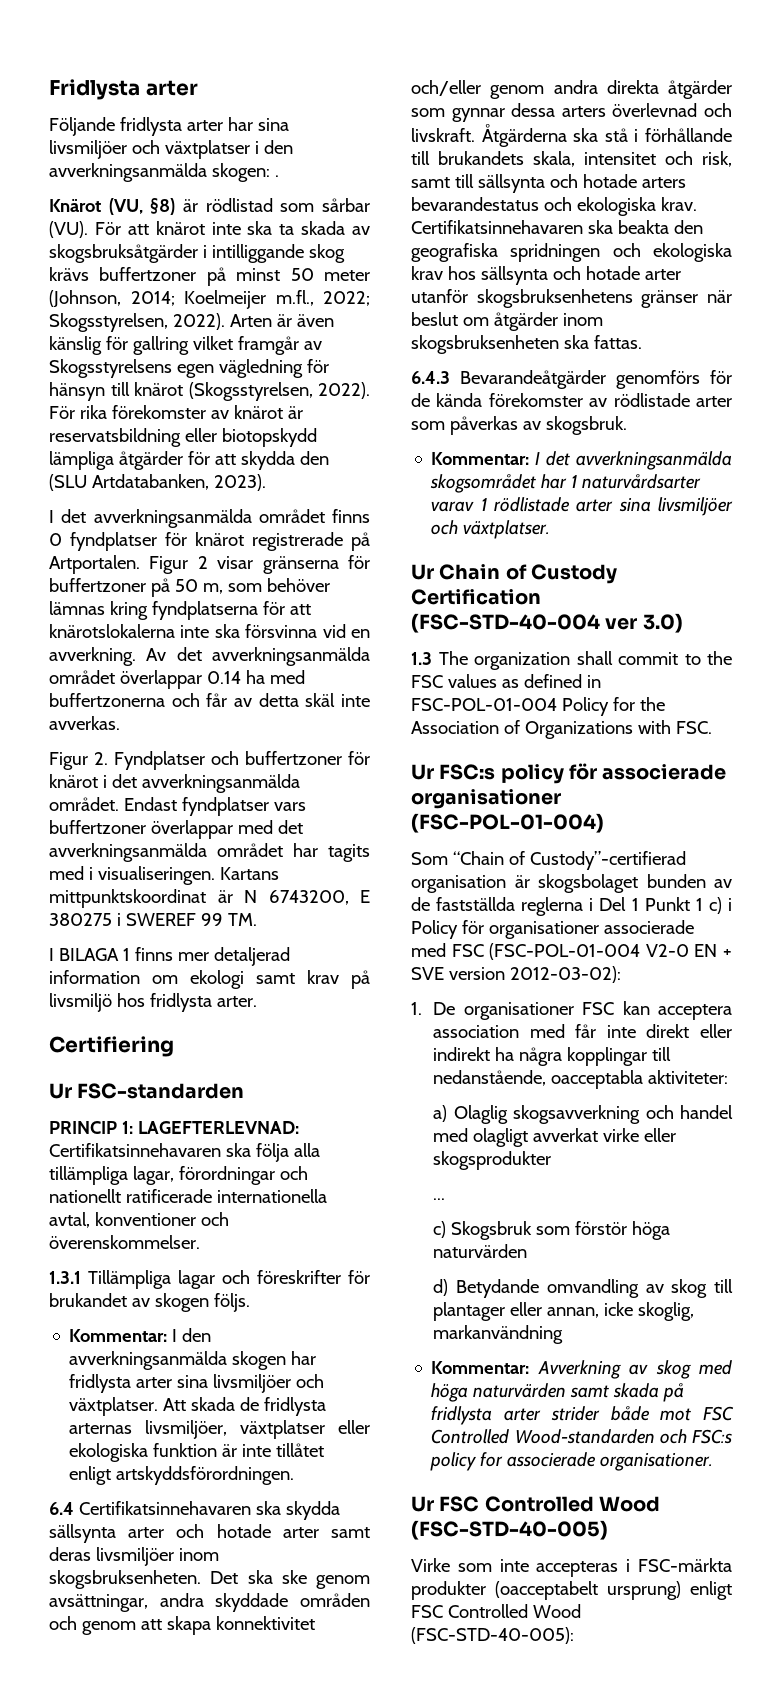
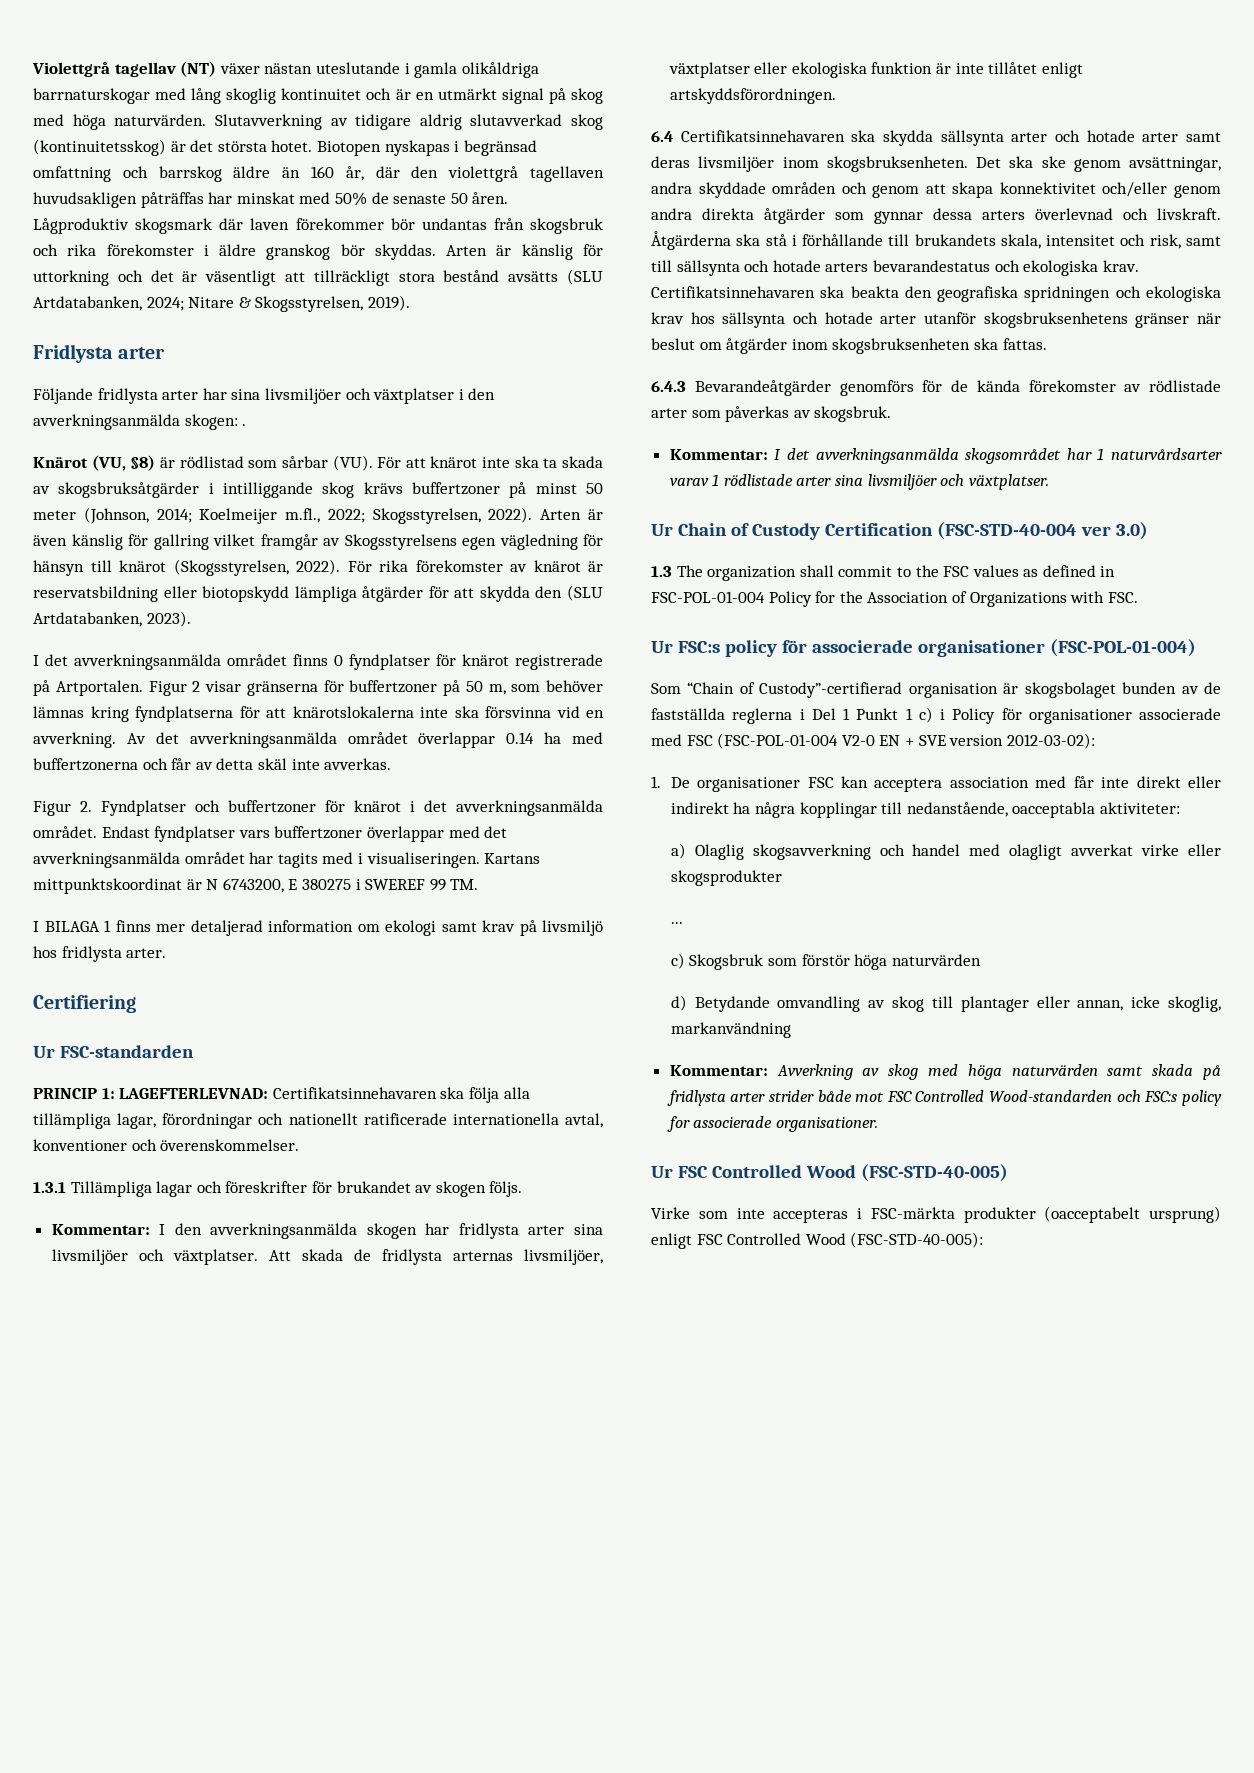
(49, 89) none -> [32,61,539,78] [33,88,603,104] [33,114,603,130] [33,139,537,156] [33,166,604,182] [33,192,509,208] [33,218,603,234] [33,244,603,260] [33,269,603,286] [33,295,410,312] Violettgrå tagellav (NT) växer nästan uteslutande i gamla olikåldriga barrnaturskogar med lång skoglig kontinuitet och är en utmärkt signal på skog med höga naturvärden. Slutavverkning av tidigare aldrig slutavverkad skog (kontinuitetsskog) är det största hotet. Biotopen nyskapas i begränsad omfattning och barrskog äldre än 160 år, där den violettgrå tagellaven huvudsakligen påträffas har minskat med 50% de senaste 50 åren. Lågproduktiv skogsmark där laven förekommer bör undantas från skogsbruk och rika förekomster i äldre granskog bör skyddas. Arten är känslig för uttorkning och det är väsentligt att tillräckligt stora bestånd avsätts (SLU Artdatabanken, 2024; Nitare & Skogsstyrelsen, 2019). //

